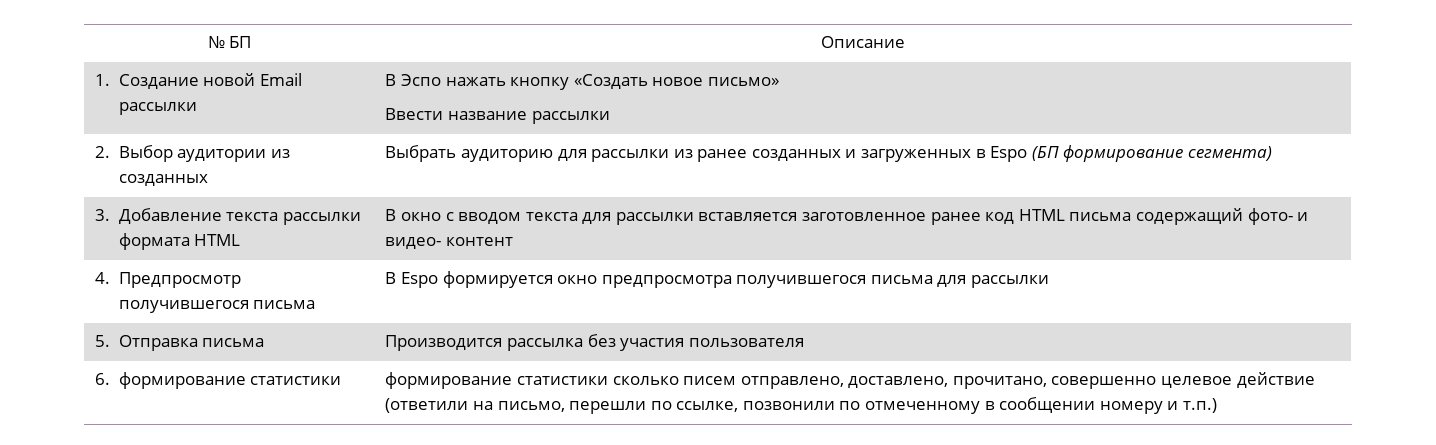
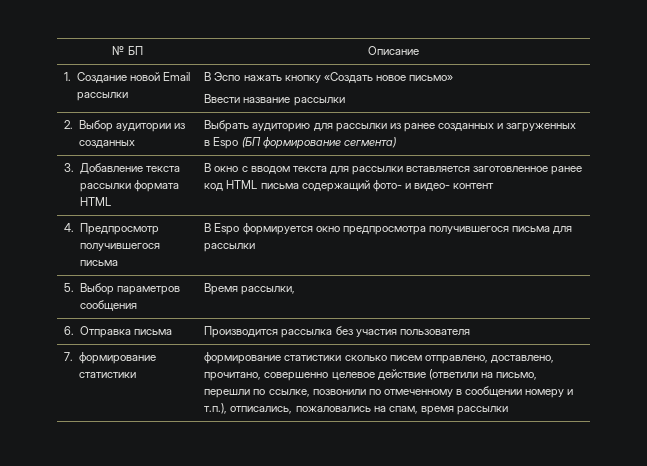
(111, 341) none -> [80,283,181,295] [80,300,138,311] [204,283,296,295] [64,326,75,335] Выбор параметров сообщения | Время рассылки, // 6.
[95,373,111,385] 6. -> [64,352,74,361] 7.
[1183,398,1218,413] т.п.) -> [204,403,508,415] т.п.), отписались, пожаловались на спам, время рассылки

